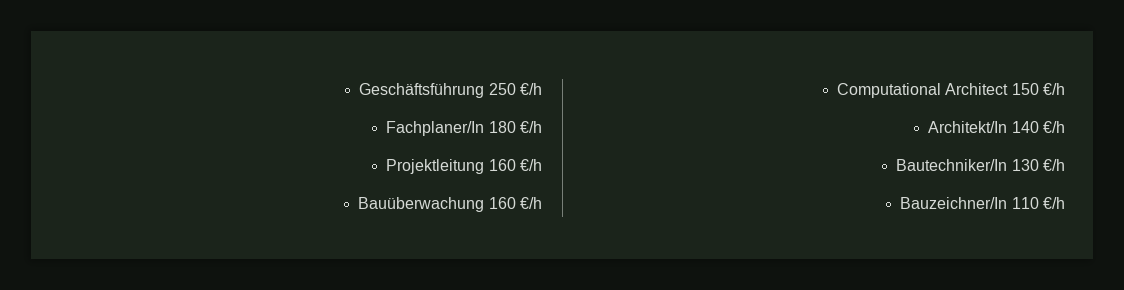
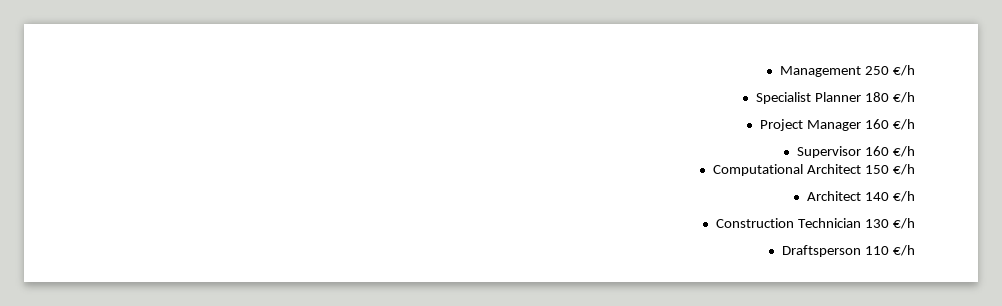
[359,83,485,98] Geschäftsführung -> [780,66,862,77] Management
[386,121,485,136] Fachplaner/In -> [756,92,862,104] Specialist Planner
[386,159,542,174] [358,197,485,212] Projektleitung 160 €/h // Bauüberwachung -> [760,119,915,131] [797,146,862,158] Project Manager 160 €/h // Supervisor
[928,121,1008,133] Architekt/In -> [807,191,862,201] Architect
[896,159,1008,171] Bautechniker/In -> [716,218,862,228] Construction Technician
[900,197,1008,209] Bauzeichner/In -> [782,245,862,257] Draftsperson

